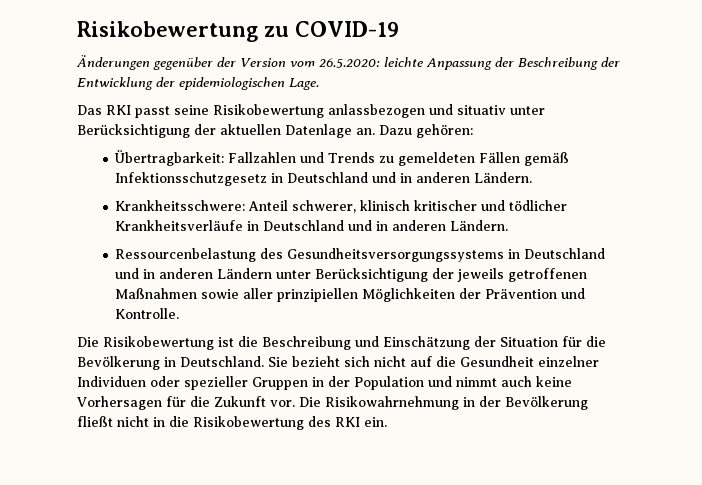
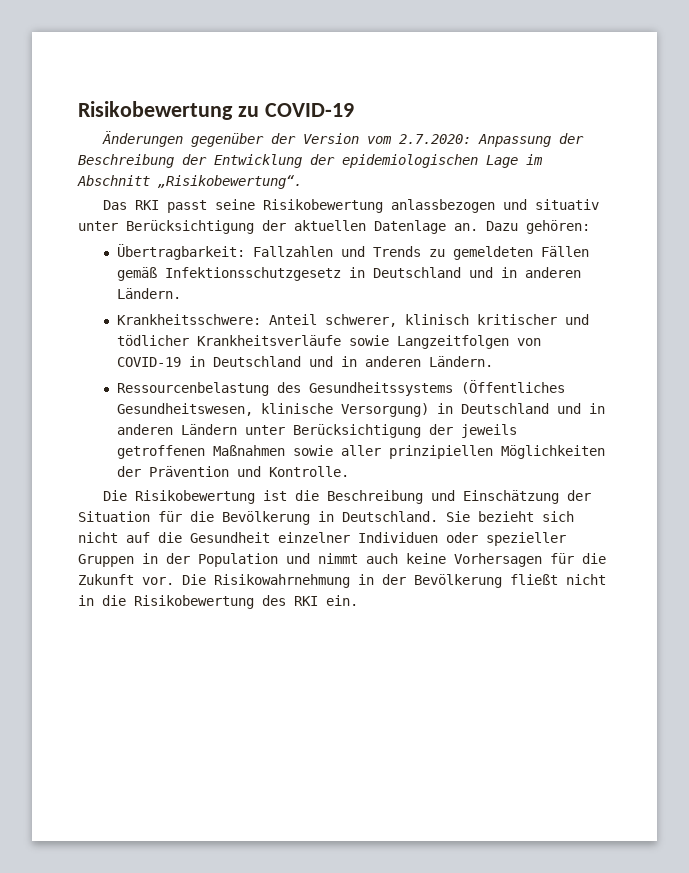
[319,57,423,68] 26.5.2020: leichte -> [399,134,472,144] 2.7.2020:
[289,78,319,90] Lage. -> [486,154,543,168] [77,175,302,189] Lage im Abschnitt „Risikobewertung“.
(244, 225) none -> [348,335,541,349] [116,357,181,367] sowie Langzeitfolgen von COVID-19
[287,248,505,262] Gesundheitsversorgungssystems -> [308,380,565,396] [116,403,429,417] Gesundheitssystems (Öffentliches Gesundheitswesen, klinische Versorgung)

